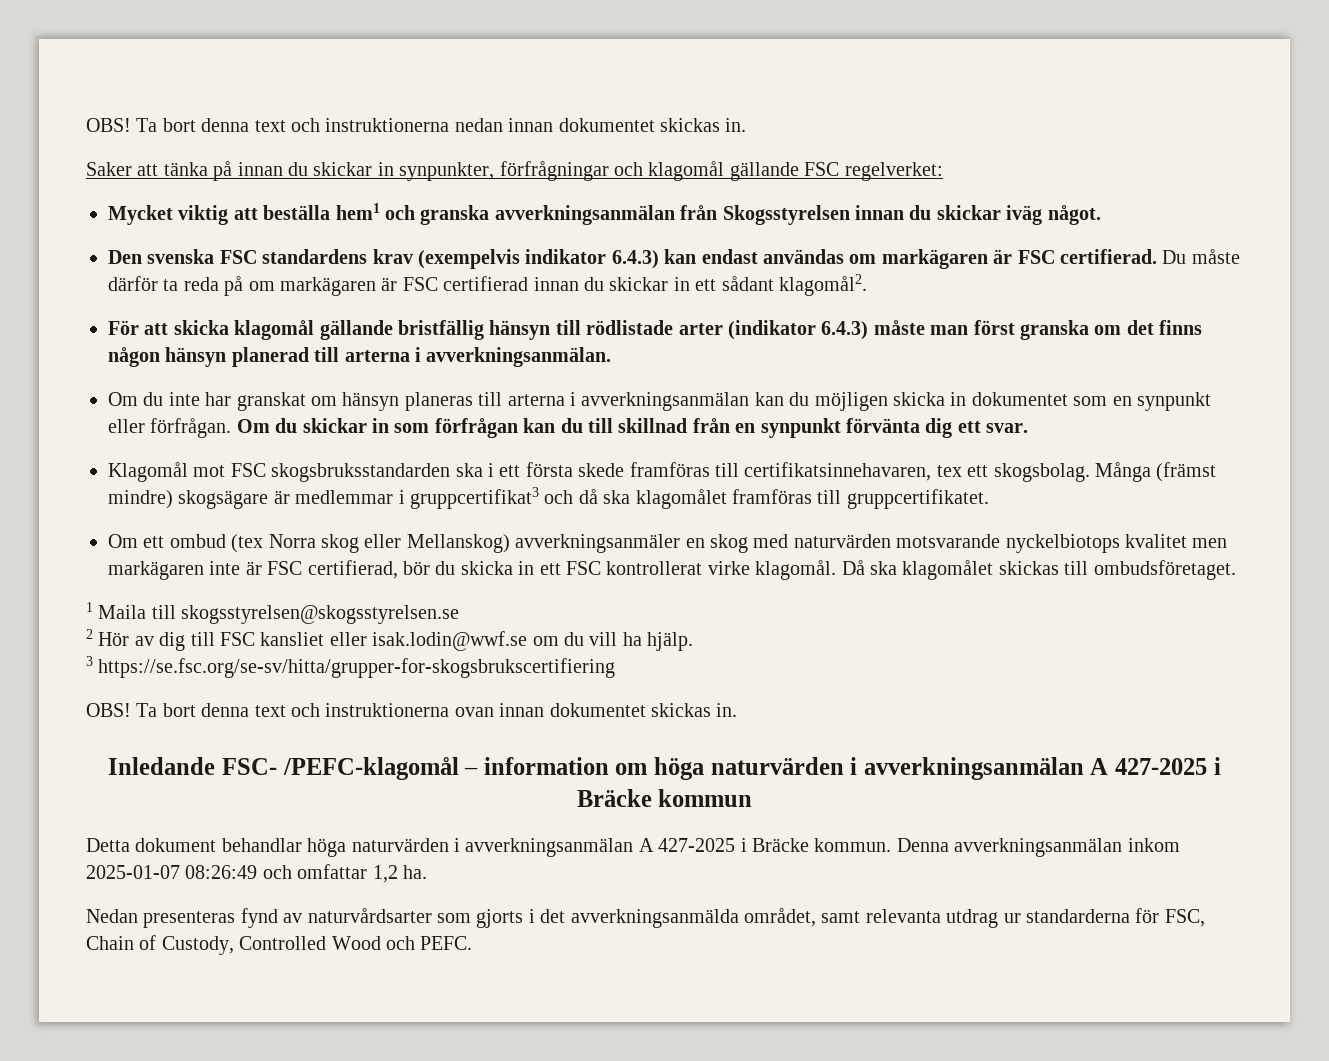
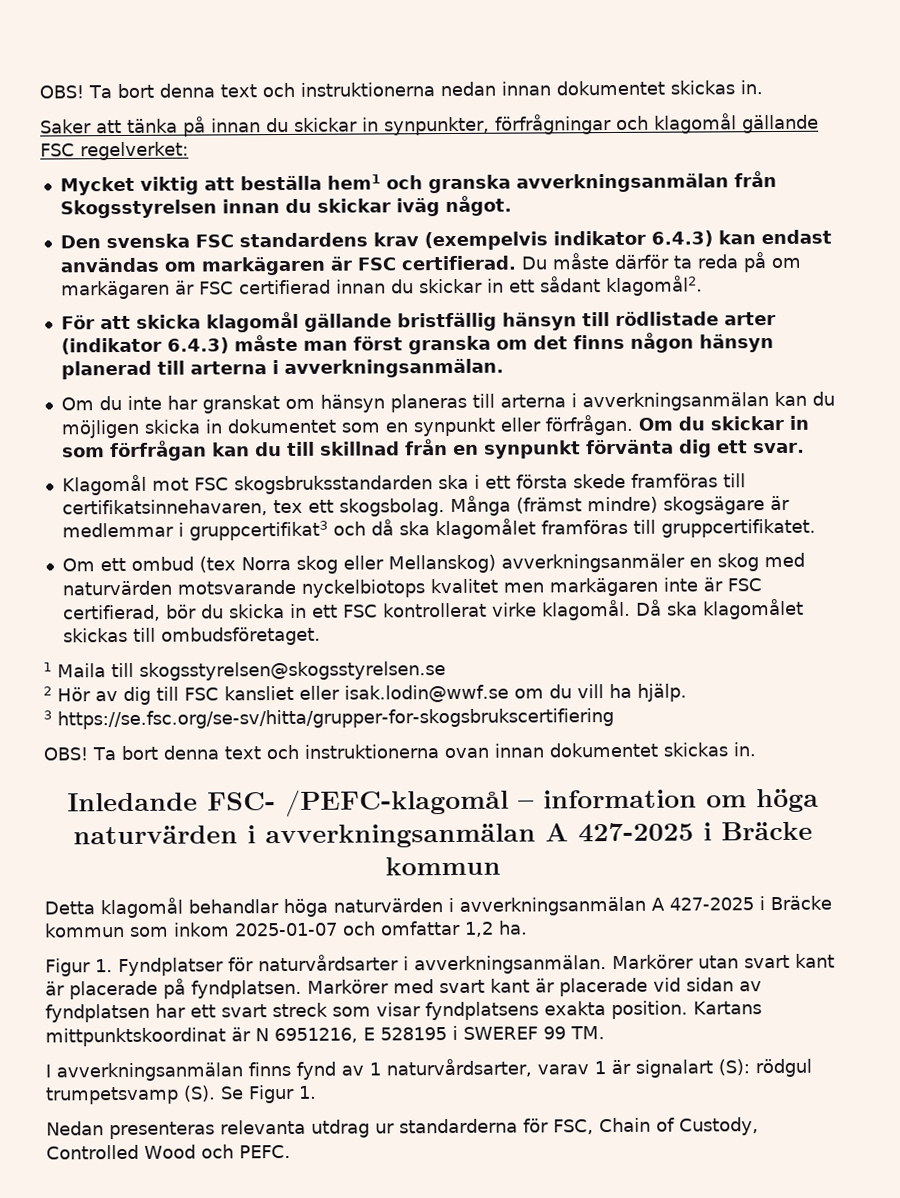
[135,838,217,852] dokument -> [100,897,183,919] klagomål
[814,838,1123,857] kommun. Denna avverkningsanmälan -> [44,922,169,938] kommun som
[185,865,258,879] 08:26:49 -> (338, 929) none
[86,908,861,928] Nedan presenteras fynd av naturvårdsarter som gjorts i det avverkningsanmälda området, samt -> [45,953,835,977] [45,977,762,1000] [45,1000,762,1023] [45,1025,605,1047] [45,1058,812,1082] [45,1084,317,1105] [46,1121,215,1140] Figur 1. Fyndplatser för naturvårdsarter i avverkningsanmälan. Markörer utan svart kant är placerade på fyndplatsen. Markörer med svart kant är placerade vid sidan av fyndplatsen har ett svart streck som visar fyndplatsens exakta position. Kartans mittpunktskoordinat är N 6951216, E 528195 i SWEREF 99 TM. // I avverkningsanmälan finns fynd av 1 naturvårdsarter, varav 1 är signalart (S): rödgul trumpetsvamp (S). Se Figur 1. // Nedan presenteras

